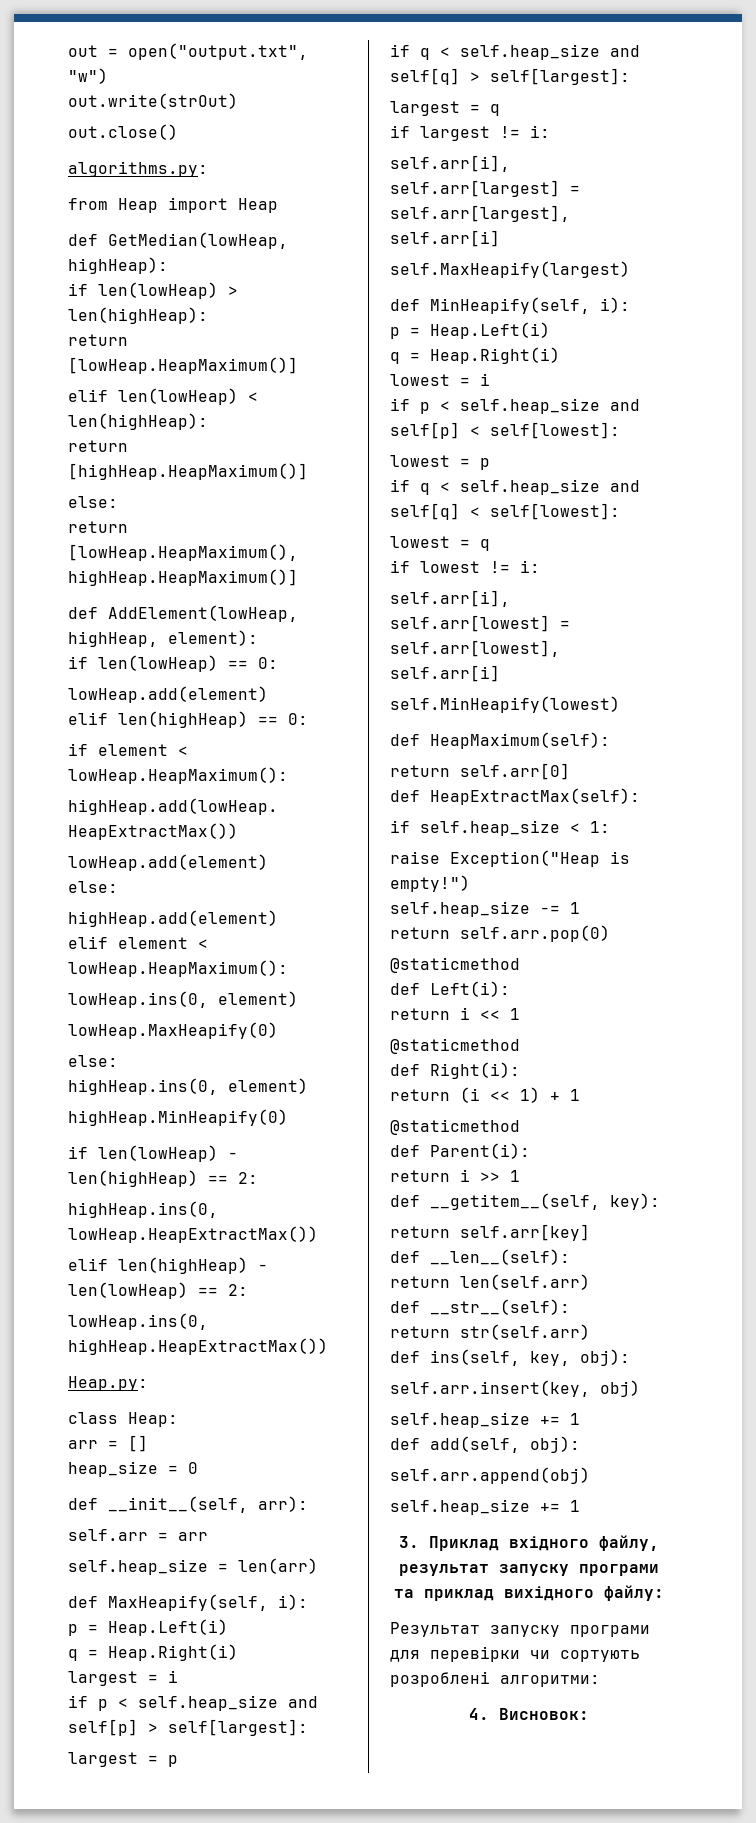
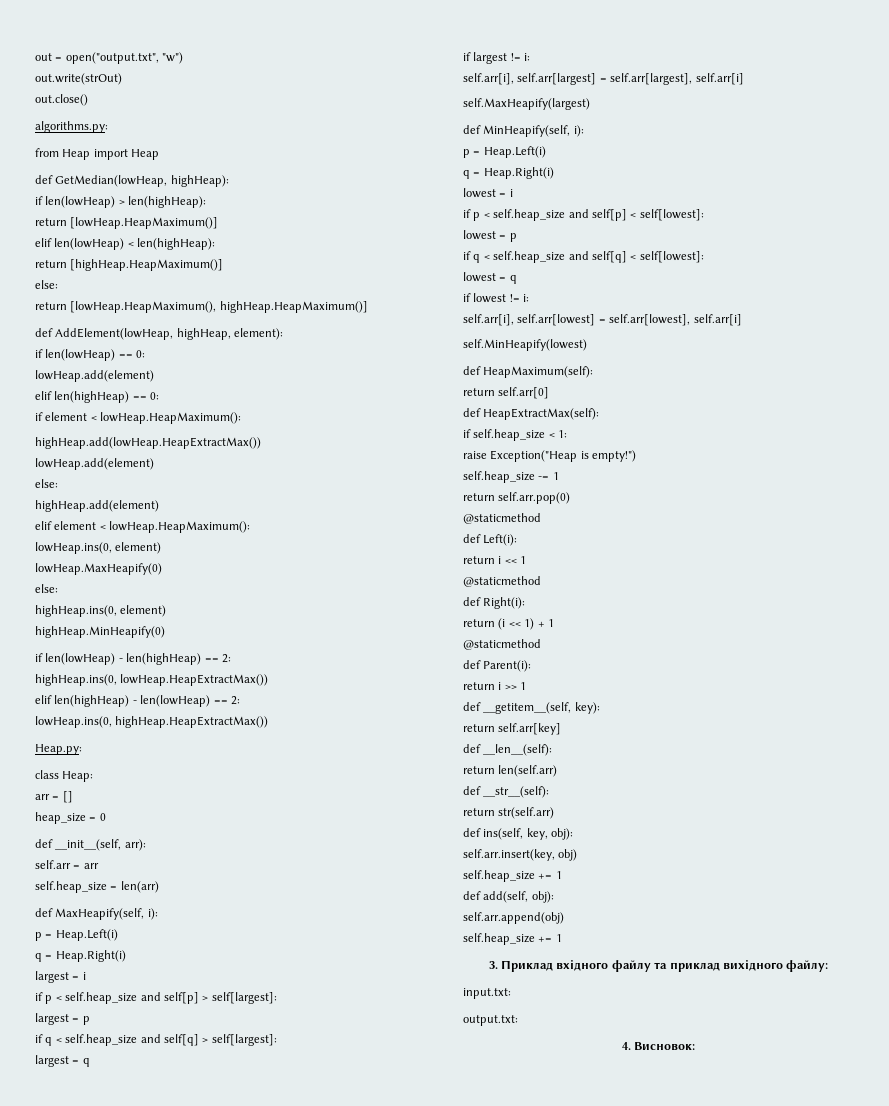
[599,1535,659,1551] [399,1564,659,1576] файлу, результат запуску програми -> [611,960,651,972] файлу
[390,1622,650,1637] [390,1646,640,1662] [390,1671,600,1687] Результат запуску програми для перевірки чи сортують розроблені алгоритми: -> [463,988,511,999] [463,1015,518,1026] input.txt: // output.txt:

